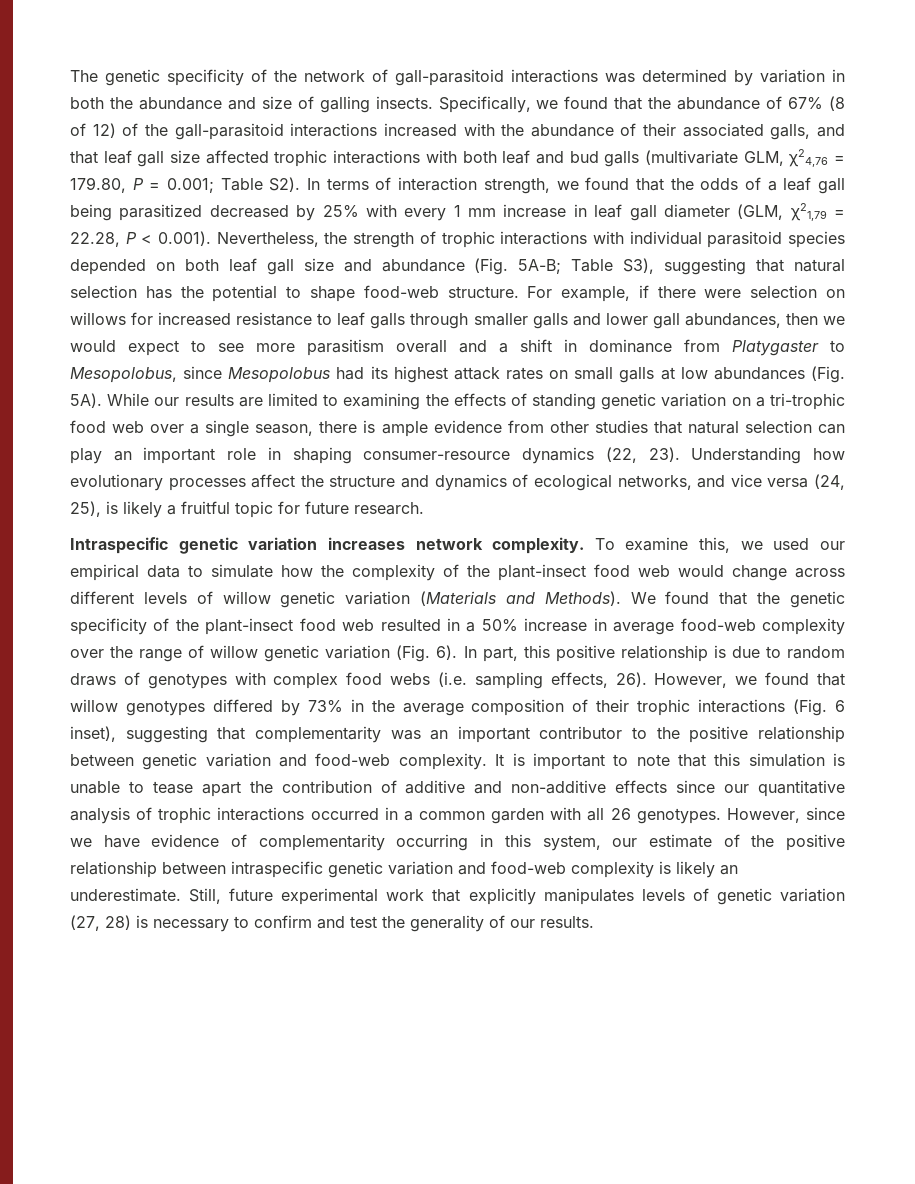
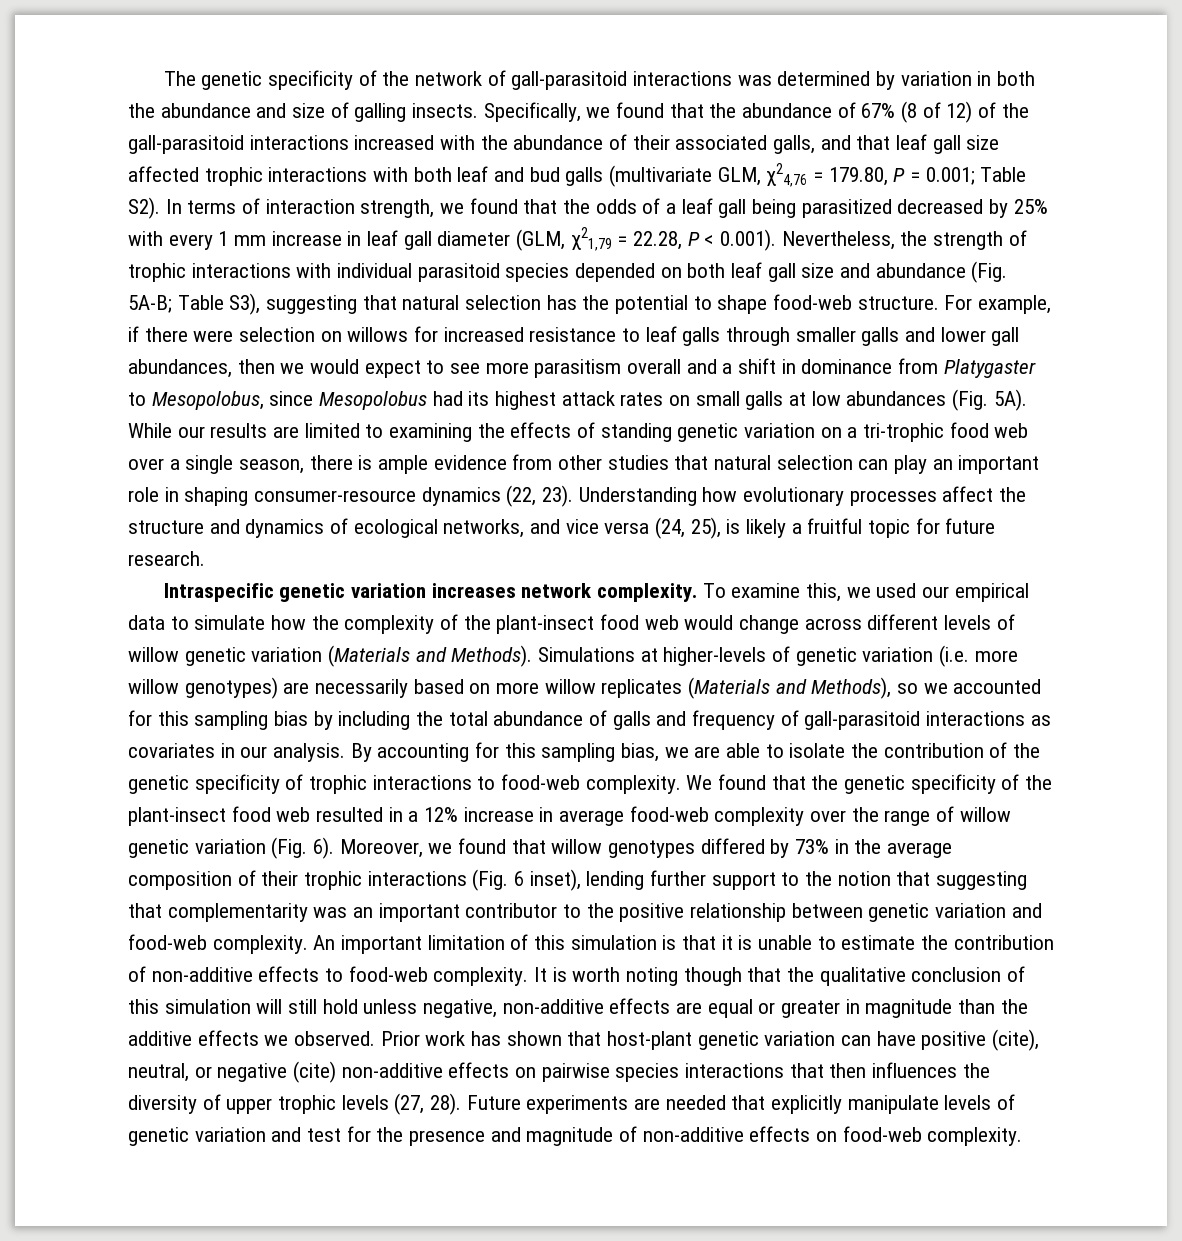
(621, 598) none -> [538,645,1018,667] [128,677,1042,699] [128,710,1051,730] [128,742,1041,762] [128,774,681,794] Simulations at higher-levels of genetic variation (i.e. more willow genotypes) are necessarily based on more willow replicates (Materials and Methods), so we accounted for this sampling bias by including the total abundance of galls and frequency of gall-parasitoid interactions as covariates in our analysis. By accounting for this sampling bias, we are able to isolate the contribution of the genetic specificity of trophic interactions to food-web complexity.
[481,619,518,632] 50% -> [424,807,459,822] 12%
[463,645,845,662] [70,672,728,689] In part, this positive relationship is due to random draws of genotypes with complex food webs (i.e. sampling effects, 26). However, -> [339,839,423,858] Moreover,
(116, 734) none -> [586,870,931,890] lending further support to the notion that
[495,753,846,770] [70,780,845,797] [70,807,845,824] [70,834,846,851] [70,861,738,878] [70,888,425,905] It is important to note that this simulation is unable to tease apart the contribution of additive and non-additive effects since our quantitative analysis of trophic interactions occurred in a common garden with all 26 genotypes. However, since we have evidence of complementarity occurring in this system, our estimate of the positive relationship between intraspecific genetic variation and food-web complexity is likely an underestimate. Still, future experimental work -> [313,934,1054,954] [128,966,1026,986] [128,998,1028,1018] [128,1029,1040,1051] [128,1061,990,1083] [128,1093,726,1115] An important limitation of this simulation is that it is unable to estimate the contribution of non-additive effects to food-web complexity. It is worth noting though that the qualitative conclusion of this simulation will still hold unless negative, non-additive effects are equal or greater in magnitude than the additive effects we observed. Prior work has shown that host-plant genetic variation can have positive (cite), neutral, or negative (cite) non-additive effects on pairwise species interactions that then influences the diversity of upper trophic levels (27, 28). Future experiments are needed
[543,888,634,905] manipulates -> [847,1095,939,1114] manipulate
[70,915,594,932] (27, 28) is necessary to confirm and test the generality of our results. -> [271,1126,1023,1146] and test for the presence and magnitude of non-additive effects on food-web complexity.

